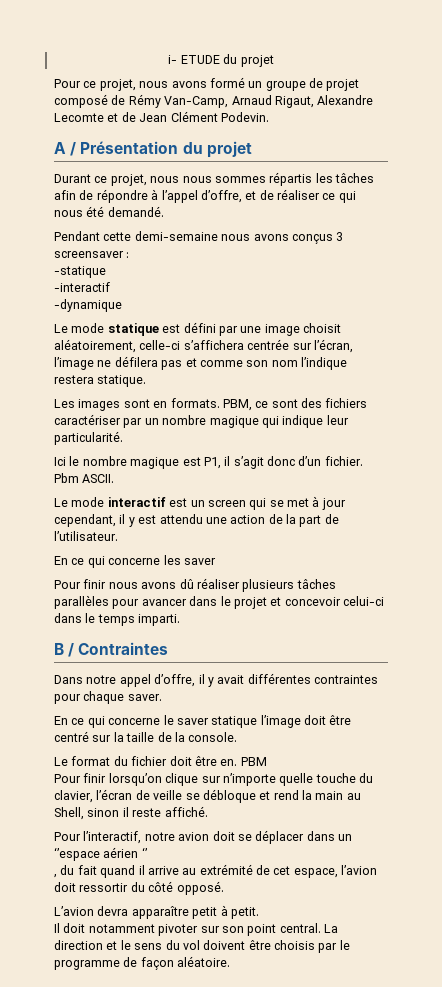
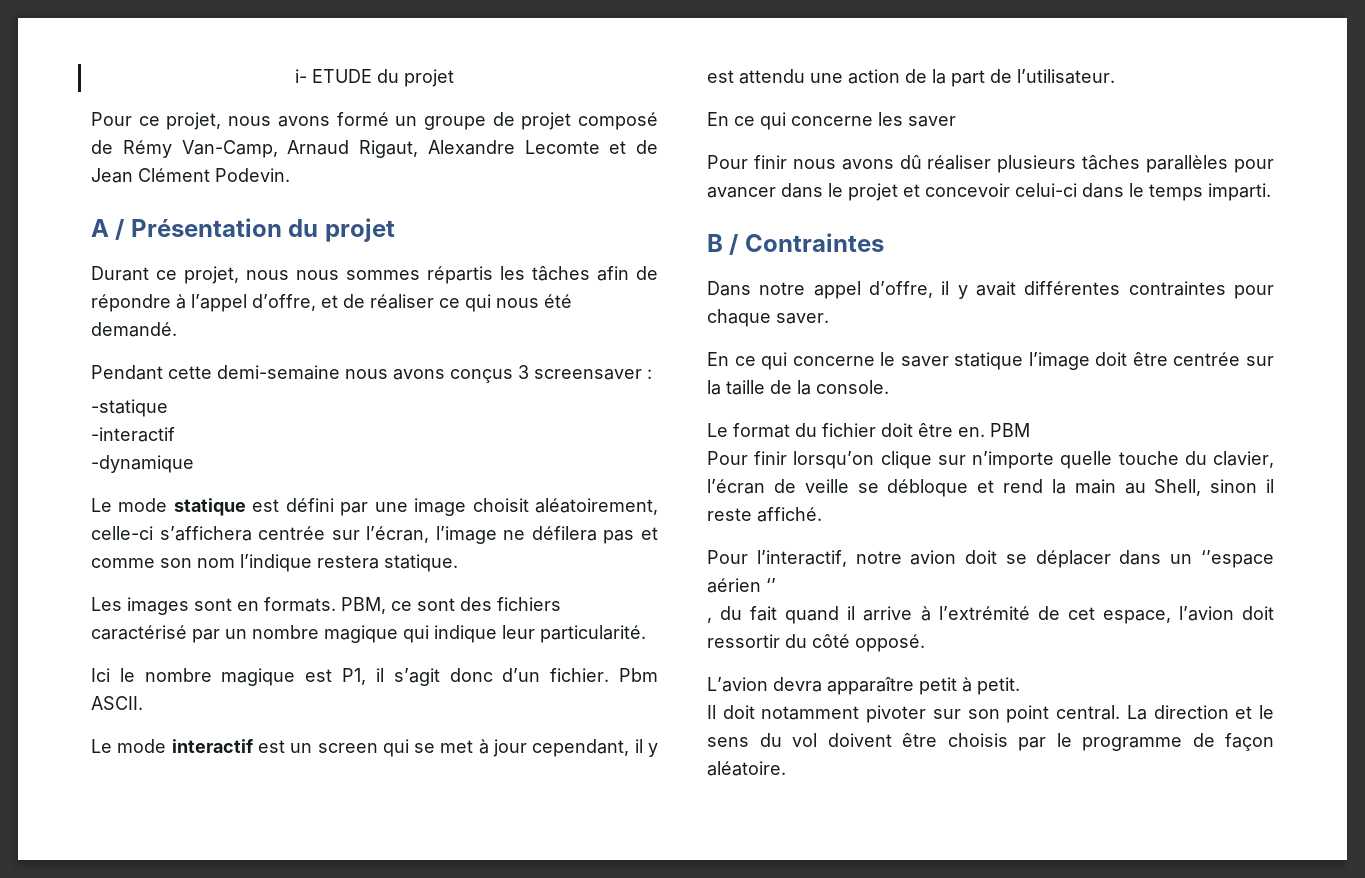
[54,414,121,425] caractériser -> [91,625,187,640] caractérisé
[54,731,89,742] centré -> [1173,352,1241,366] centrée
[182,864,253,875] au extrémité -> [920,606,1030,621] à l’extrémité

